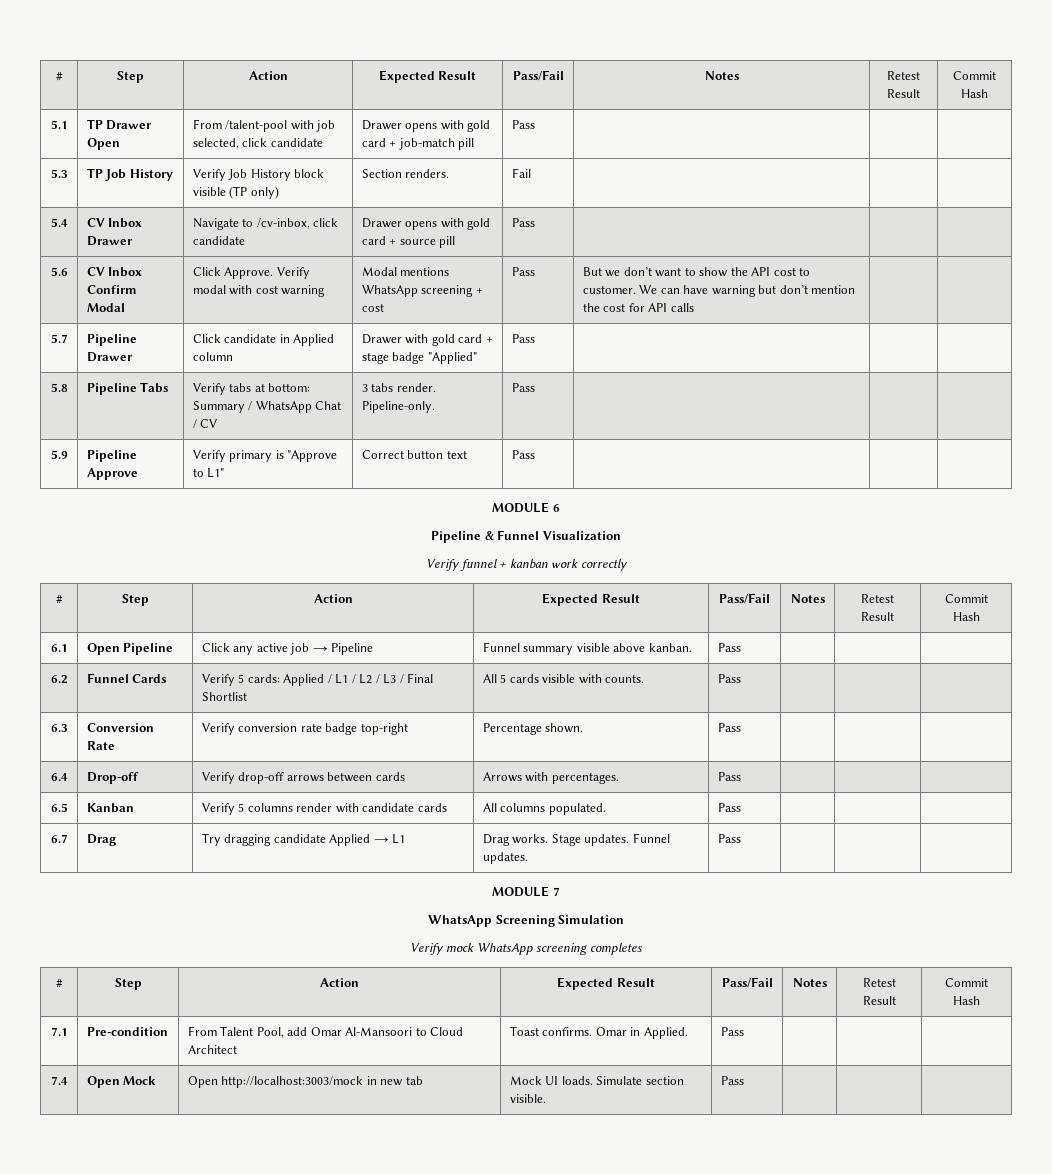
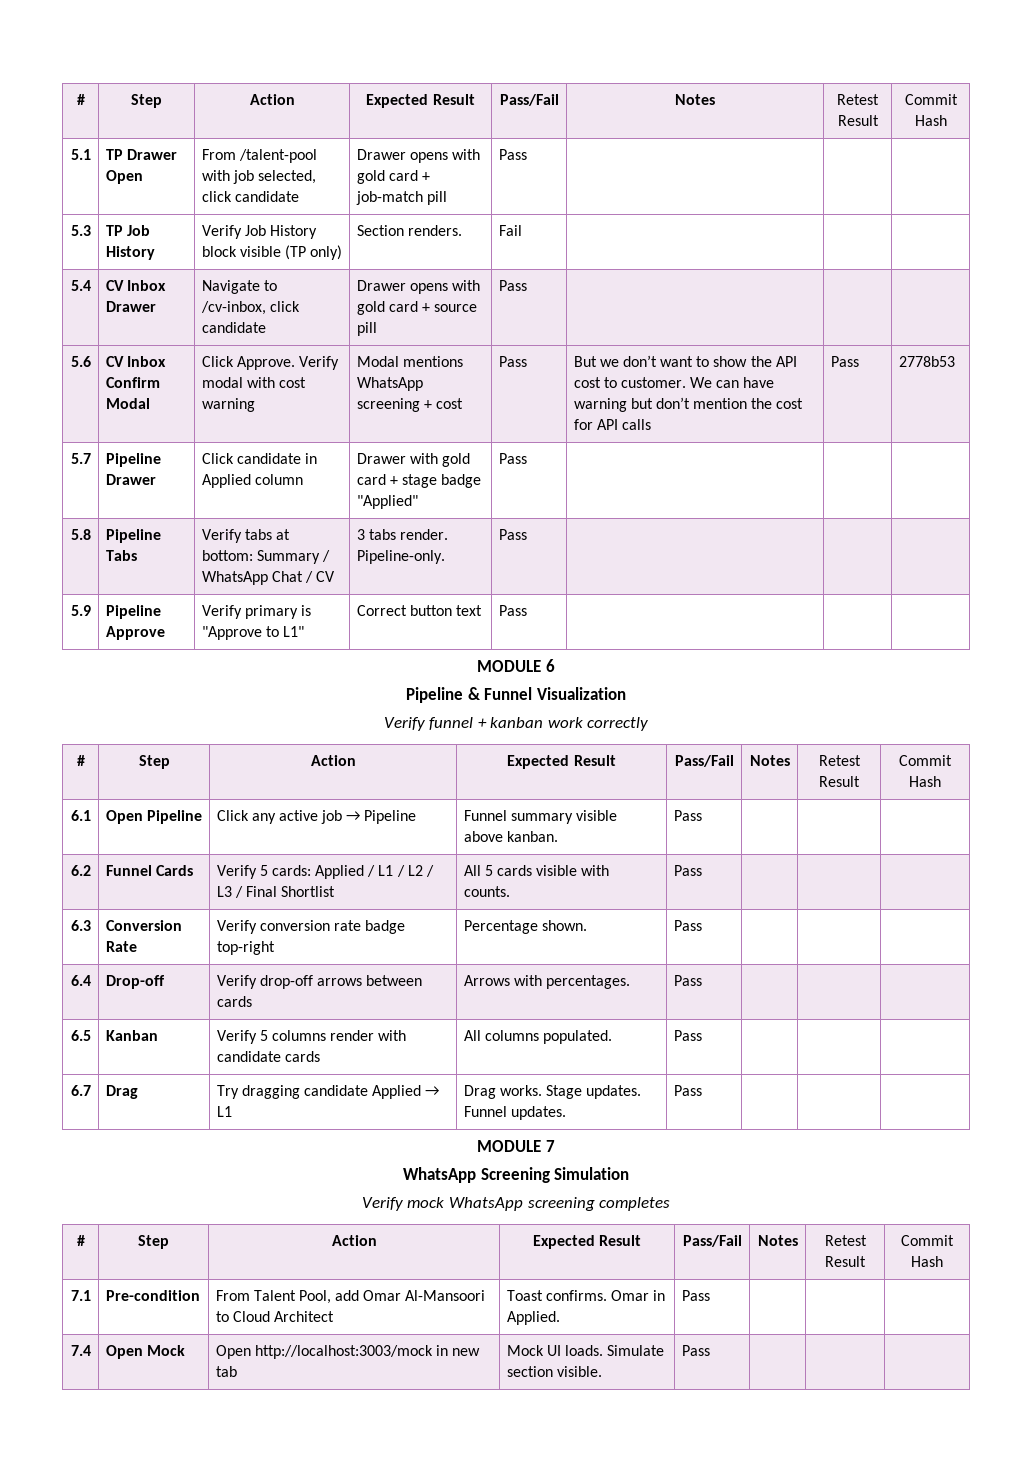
(694, 307) | -> [830,356,859,367] [898,356,955,367] Pass | 2778b53

